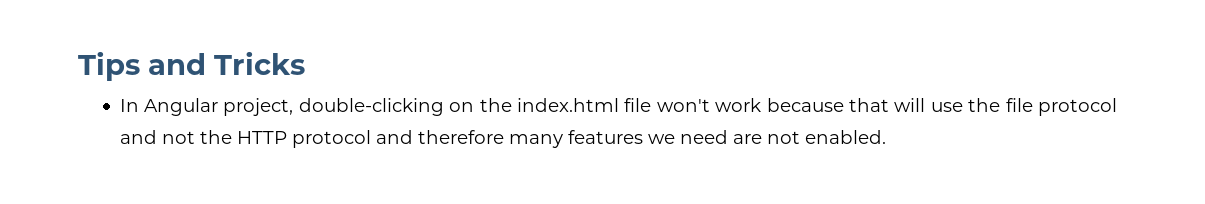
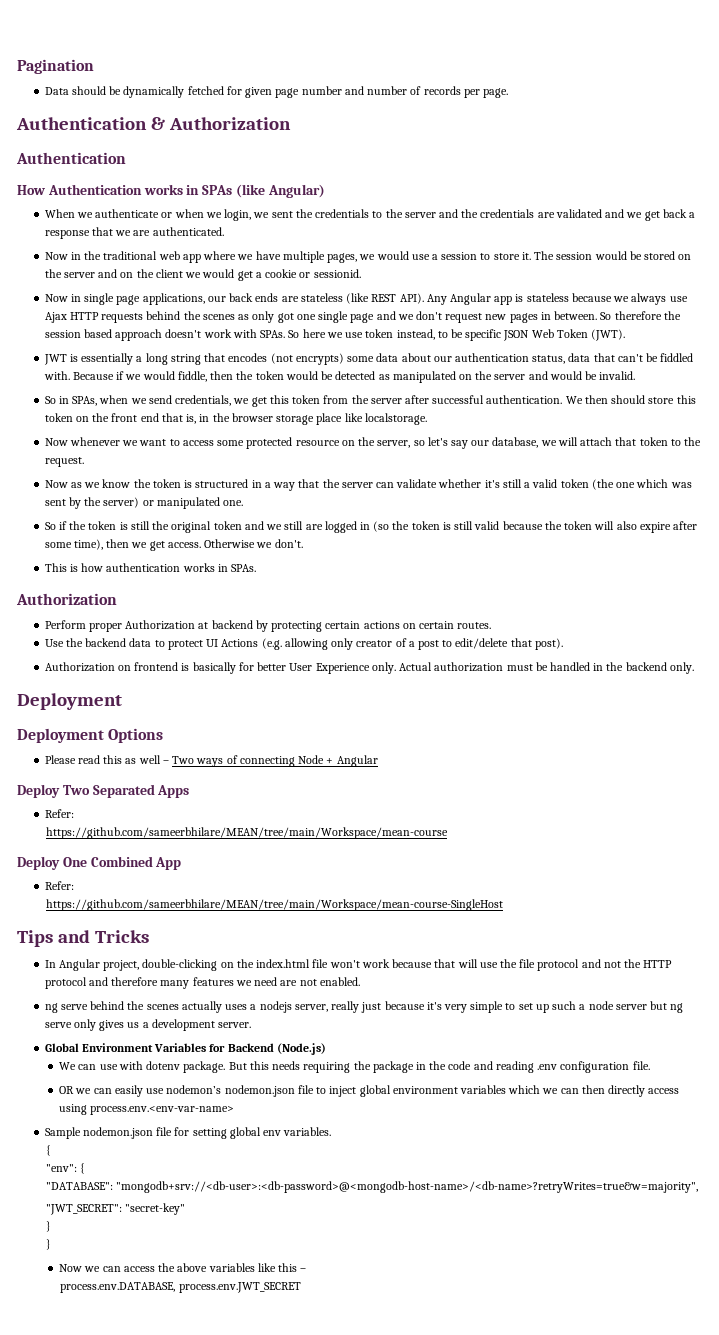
(78, 66) none -> [17,59,94,74] [44,86,509,98] [16,117,291,130] [16,152,126,164] [17,184,325,198] [44,209,696,221] [44,227,224,239] [44,251,692,263] [44,269,361,281] [44,293,688,305] [44,311,681,323] [44,329,626,341] [43,353,694,365] [43,371,636,383] [44,395,696,407] [44,413,427,425] [44,437,702,449] [44,457,84,467] [44,479,692,491] [44,497,244,509] [44,521,698,533] [44,539,303,551] [44,563,257,572] [16,593,117,605] [44,620,492,632] [44,638,563,650] [44,662,694,674] [17,693,122,710] [17,728,164,743] [44,755,378,767] [17,784,190,798] [44,809,74,818] [45,827,448,839] [17,856,182,870] [44,881,74,890] [45,899,503,911] Pagination // Data should be dynamically fetched for given page number and number of records per page. // Authentication & Authorization // Authentication // How Authentication works in SPAs (like Angular) // When we authenticate or when we login, we sent the credentials to the server and the credentials are validated and we get back a response that we are authenticated. // Now in the traditional web app where we have multiple pages, we would use a session to store it. The session would be stored on the server and on the client we would get a cookie or sessionid. // Now in single page applications, our back ends are stateless (like REST API). Any Angular app is stateless because we always use Ajax HTTP requests behind the scenes as only got one single page and we don't request new pages in between. So therefore the session based approach doesn't work with SPAs. So here we use token instead, to be specific JSON Web Token (JWT). // JWT is essentially a long string that encodes (not encrypts) some data about our authentication status, data that can't be fiddled with. Because if we would fiddle, then the token would be detected as manipulated on the server and would be invalid. // So in SPAs, when we send credentials, we get this token from the server after successful authentication. We then should store this token on the front end that is, in the browser storage place like localstorage. // Now whenever we want to access some protected resource on the server, so let's say our database, we will attach that token to the request. // Now as we know the token is structured in a way that the server can validate whether it's still a valid token (the one which was sent by the server) or manipulated one. // So if the token is still the original token and we still are logged in (so the token is still valid because the token will also expire after some time), then we get access. Otherwise we don't. // This is how authentication works in SPAs. // Authorization // Perform proper Authorization at backend by protecting certain actions on certain routes. // Use the backend data to protect UI Actions (e.g. allowing only creator of a post to edit/delete that post). // Authorization on frontend is basically for better User Experience only. Actual authorization must be handled in the backend only. // Deployment // Deployment Options // Please read this as well – Two ways of connecting Node + Angular // Deploy Two Separated Apps // Refer: // https://github.com/sameerbhilare/MEAN/tree/main/Workspace/mean-course // Deploy One Combined App // Refer: // https://github.com/sameerbhilare/MEAN/tree/main/Workspace/mean-course-SingleHost //
(886, 137) none -> [44,1001,684,1013] [44,1019,252,1031] [44,1043,326,1055] [59,1061,650,1073] [59,1085,680,1097] [59,1104,235,1115] [44,1127,332,1139] [45,1145,51,1156] [45,1163,86,1174] [45,1181,699,1193] [45,1203,186,1215] [45,1221,51,1232] [45,1239,51,1250] [59,1263,307,1272] [60,1282,301,1293] // ng serve behind the scenes actually uses a nodejs server, really just because it's very simple to set up such a node server but ng serve only gives us a development server. // Global Environment Variables for Backend (Node.js) // We can use with dotenv package. But this needs requiring the package in the code and reading .env configuration file. // OR we can easily use nodemon’s nodemon.json file to inject global environment variables which we can then directly access using process.env.<env-var-name> // Sample nodemon.json file for setting global env variables. // { // "env": { // "DATABASE": "mongodb+srv://<db-user>:<db-password>@<mongodb-host-name>/<db-name>?retryWrites=true&w=majority", // "JWT_SECRET": "secret-key" // } // } // Now we can access the above variables like this – // process.env.DATABASE, process.env.JWT_SECRET

